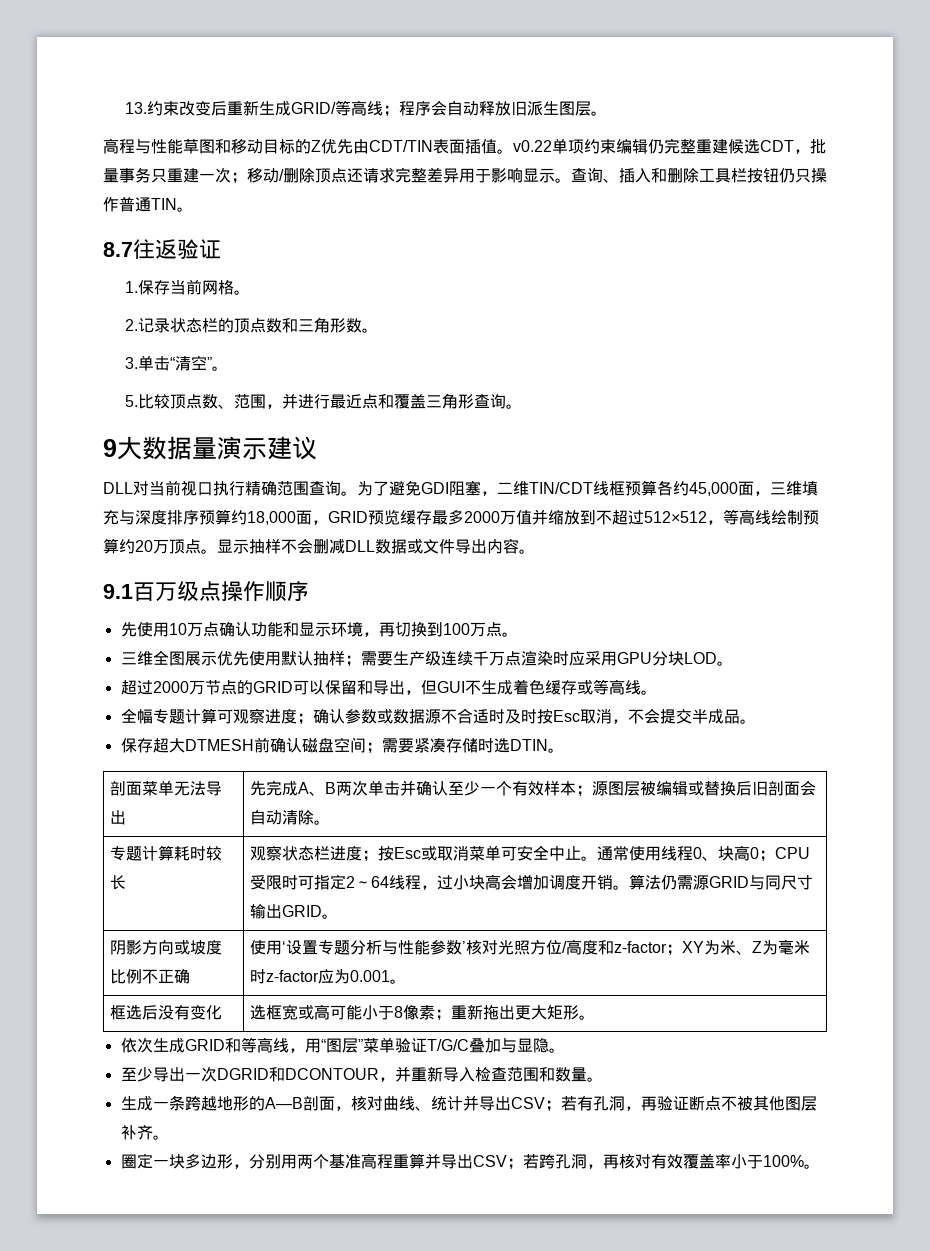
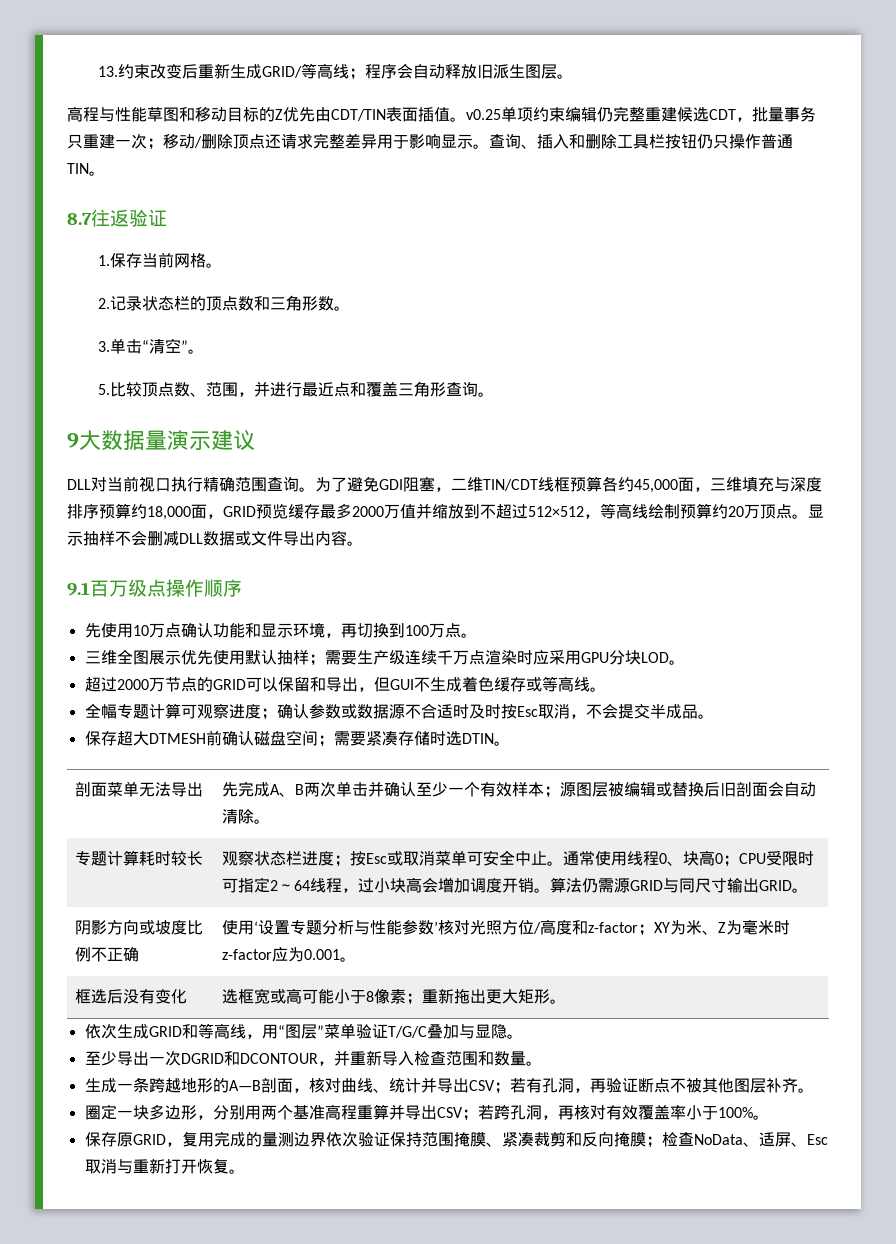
[513,140,552,152] v0.22 -> [466,109,501,120] v0.25
(820, 1166) none -> [84,1131,828,1148] [84,1158,245,1174] // 保存原GRID，复用完成的量测边界依次验证保持范围掩膜、紧凑裁剪和反向掩膜；检查NoData、适屏、Esc取消与重新打开恢复。

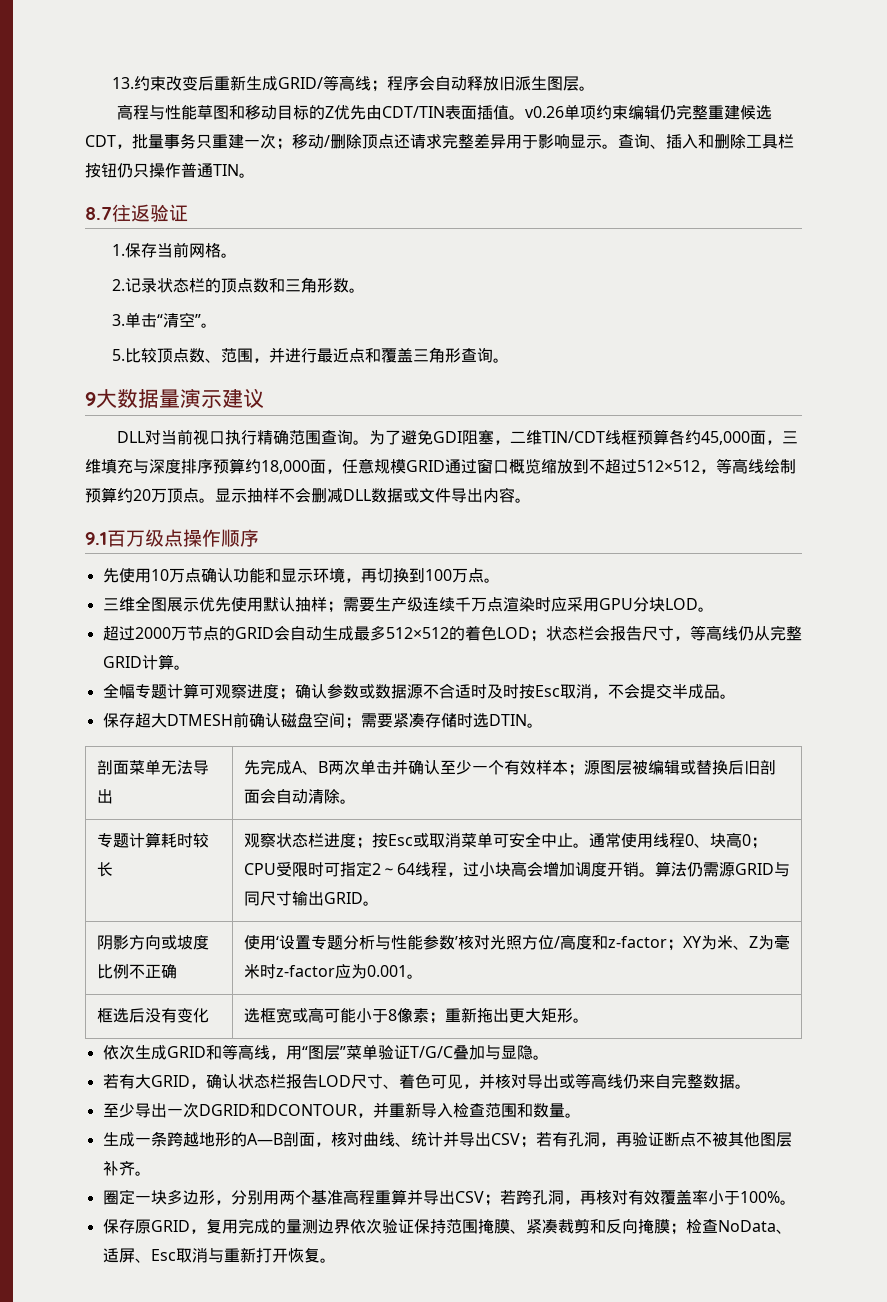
[466,109,501,120] v0.25 -> [525,106,565,118] v0.26
[223,503,432,519] GRID预览缓存最多2000万值并 -> [342,458,541,474] 任意规模GRID通过窗口概览
[245,676,590,692] 可以保留和导出，但GUI不生成着色缓存或等高线 -> [273,625,802,642] [102,654,174,670] 会自动生成最多512×512的着色LOD；状态栏会报告尺寸，等高线仍从完整GRID计算
(523, 1036) none -> [102,1073,751,1089] // 若有大GRID，确认状态栏报告LOD尺寸、着色可见，并核对导出或等高线仍来自完整数据。

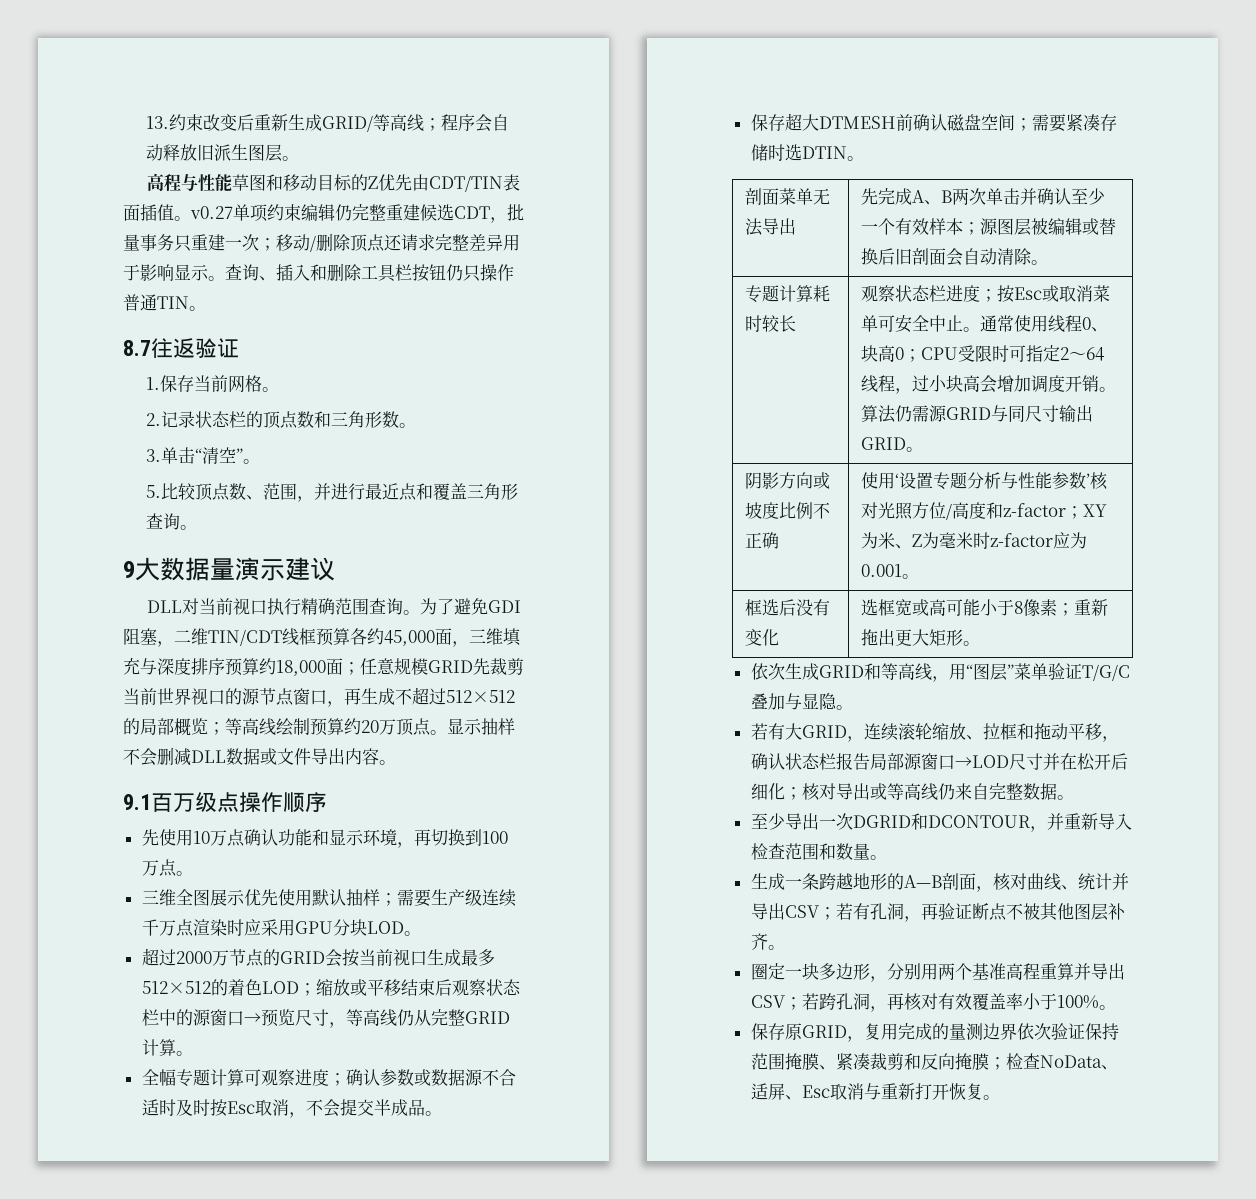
[525,106,565,118] v0.26 -> [190,206,233,219] v0.27
[326,469,342,474] ， -> [343,662,360,675] ；
[445,458,716,474] 通过窗口概览缩放到不超过512×512， -> [473,658,524,676] [123,687,515,707] [123,718,225,736] 先裁剪当前世界视口的源节点窗口，再生成不超过512×512的局部概览；
[289,626,322,641] 自动 -> [341,949,427,967] 按当前视口
[545,625,642,641] 状态栏会报告 -> [315,979,521,996] [141,1009,295,1027] 缩放或平移结束后观察状态栏中的源窗口→预览
[205,1073,495,1089] 确认状态栏报告LOD尺寸、着色可见，并 -> [863,723,1119,742] [750,753,1128,771] [750,783,802,800] 连续滚轮缩放、拉框和拖动平移，确认状态栏报告局部源窗口→LOD尺寸并在松开后细化；

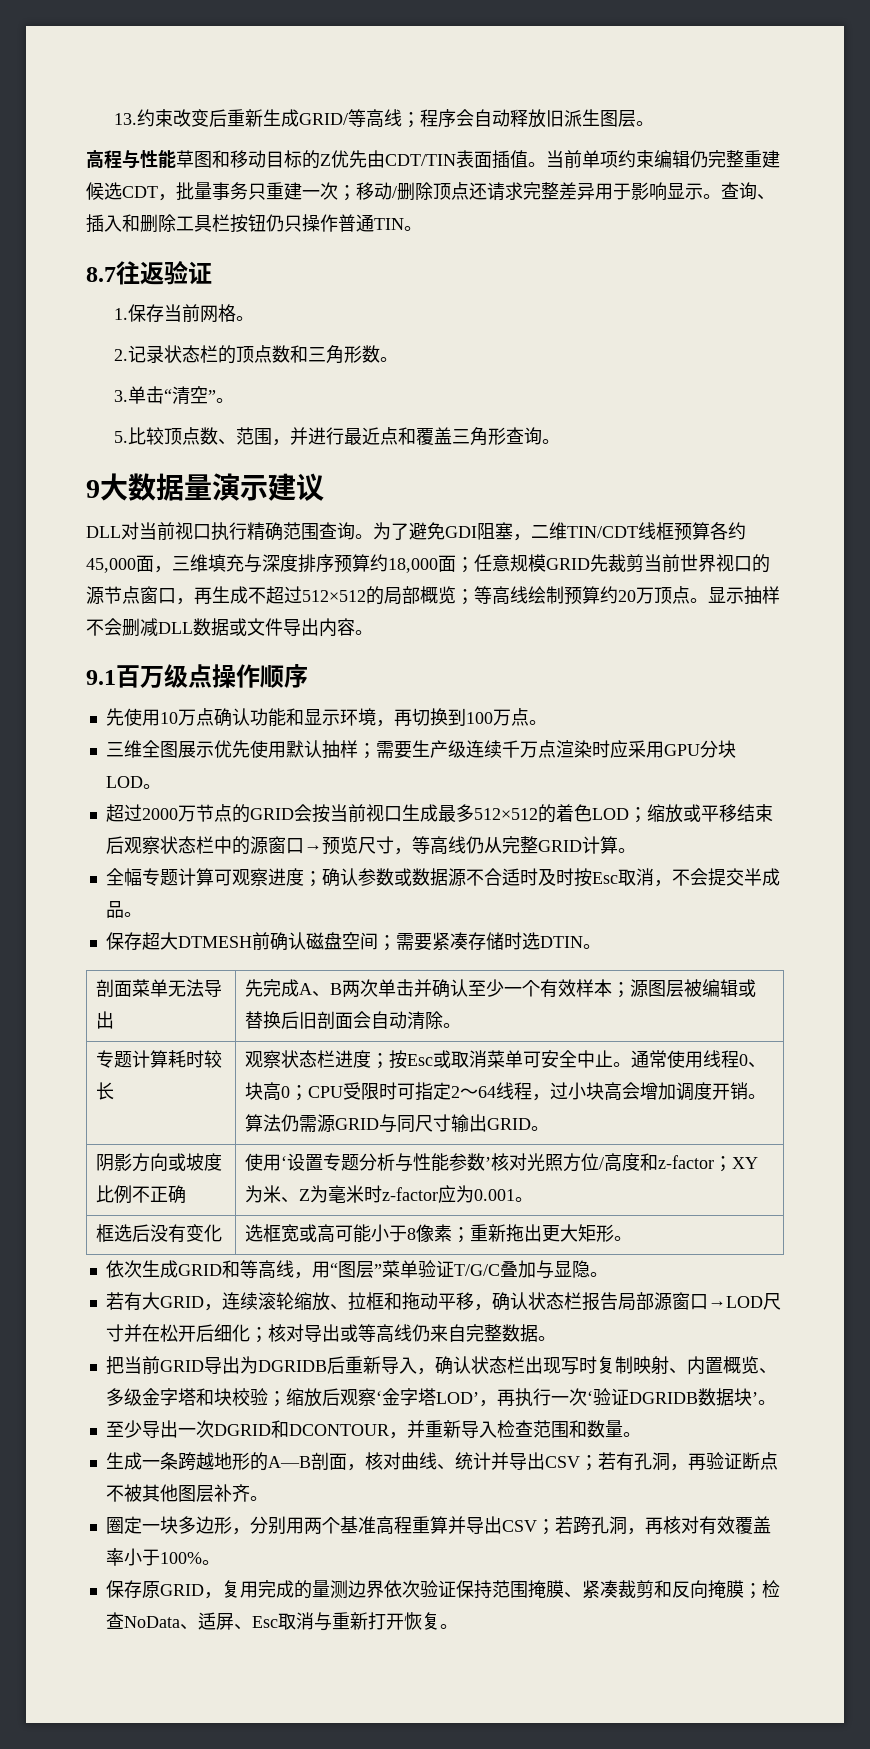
[190,206,233,219] v0.27 -> [546,150,582,168] 当前
(1074, 797) none -> [105,1356,777,1375] [105,1388,776,1407] // 把当前GRID导出为DGRIDB后重新导入，确认状态栏出现写时复制映射、内置概览、多级金字塔和块校验；缩放后观察‘金字塔LOD’，再执行一次‘验证DGRIDB数据块’。

